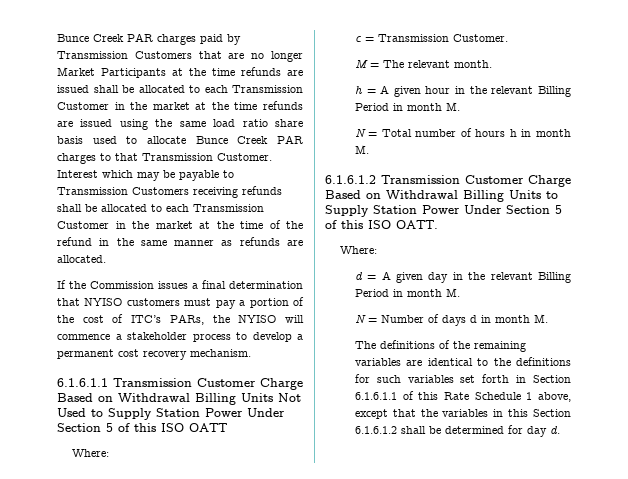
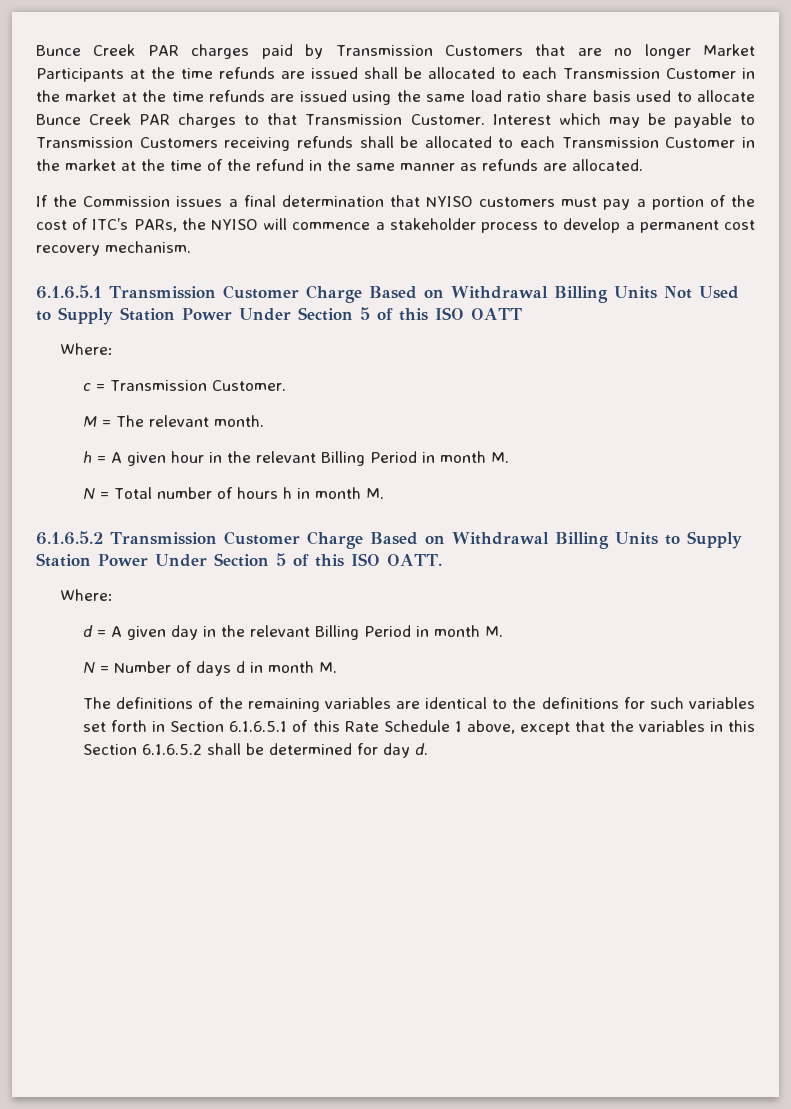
[57,378,108,387] 6.1.6.1.1 -> [36,285,102,299] 6.1.6.5.1
[325,175,376,184] 6.1.6.1.2 -> [36,531,103,545] 6.1.6.5.2
[354,392,397,400] 6.1.6.1.1 -> [229,721,288,732] 6.1.6.5.1
[354,426,397,434] 6.1.6.1.2 -> [142,744,203,755] 6.1.6.5.2

